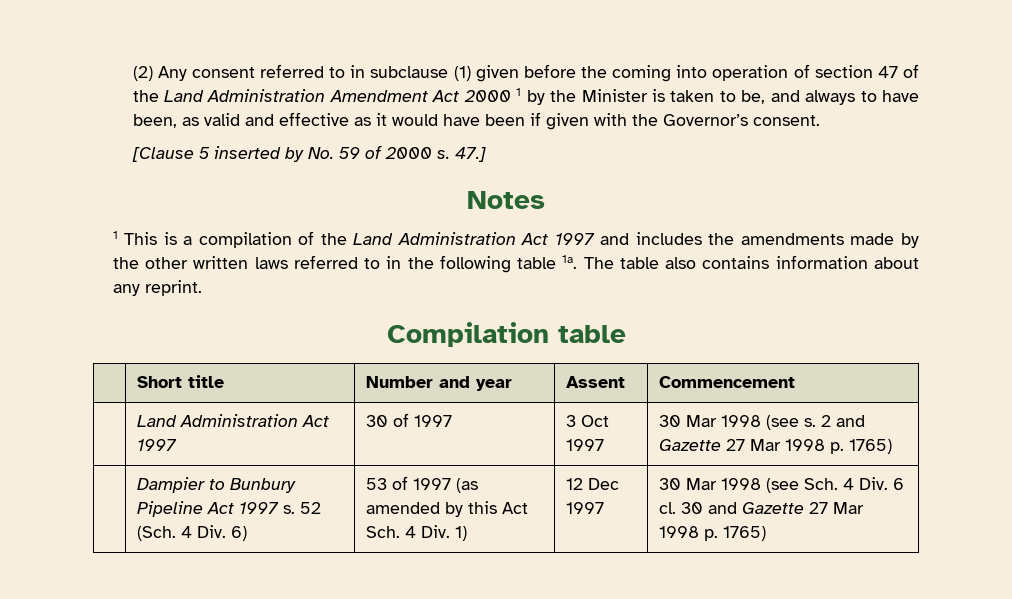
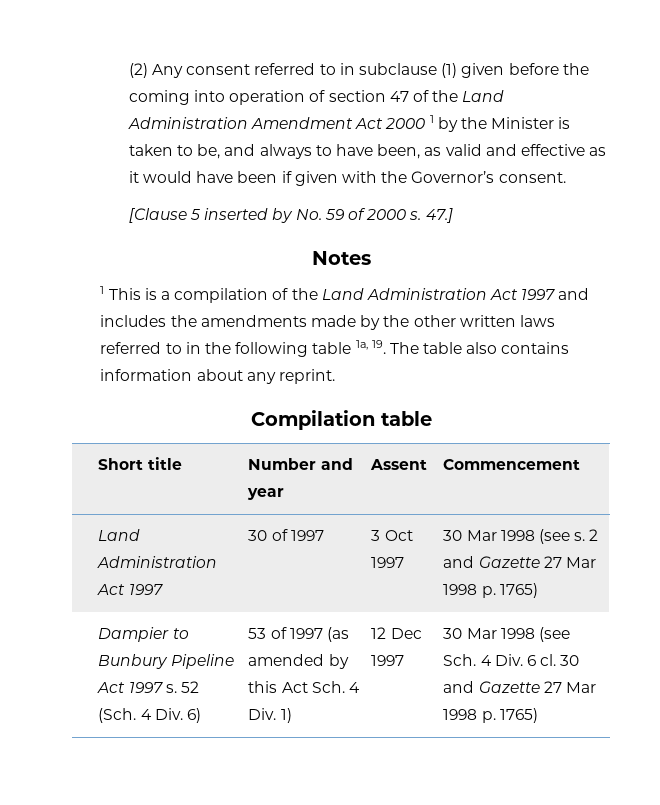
[562,255,578,269] 1a. -> [355,340,386,354] 1a, 19.

